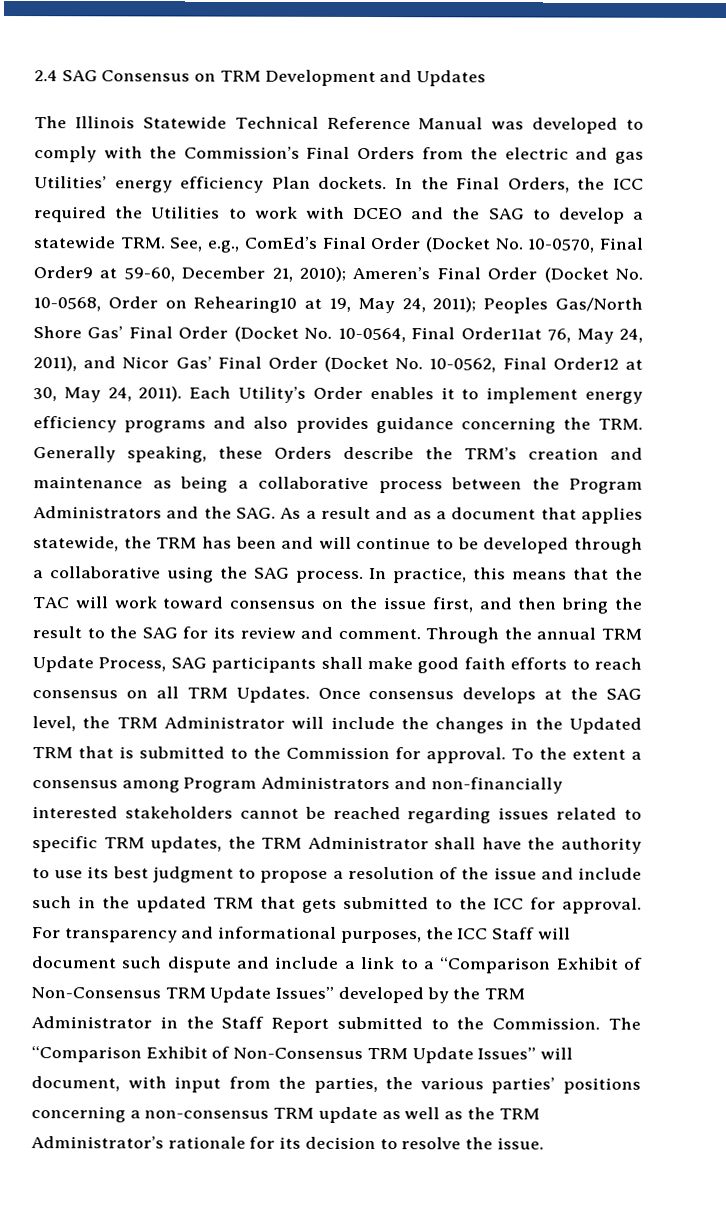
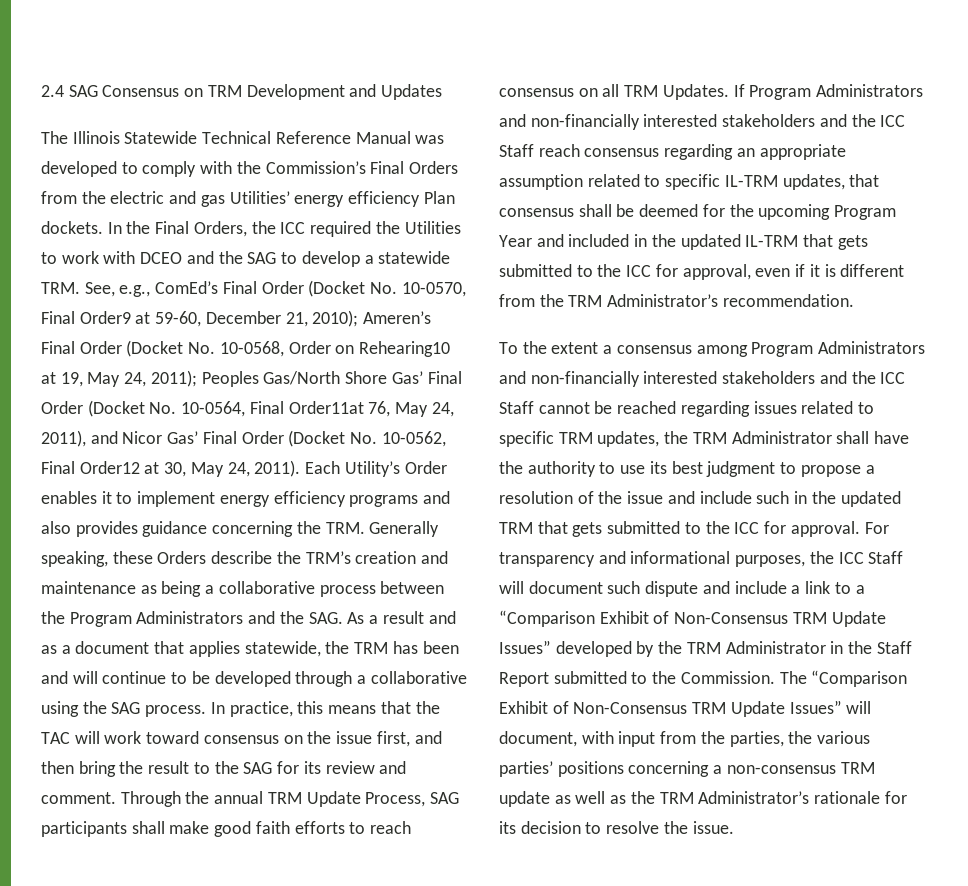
[317,687,642,704] [32,716,642,734] [32,746,507,764] Once consensus develops at the SAG level, the TRM Administrator will include the changes in the Updated TRM that is submitted to the Commission for approval. -> [733,84,924,100] [499,114,906,130] [499,144,846,160] [499,174,880,190] [499,204,897,220] [499,234,868,250] [499,264,905,280] [499,294,854,307] If Program Administrators and non-financially interested stakeholders and the ICC Staff reach consensus regarding an appropriate assumption related to specific IL-TRM updates, that consensus shall be deemed for the upcoming Program Year and included in the updated IL-TRM that gets submitted to the ICC for approval, even if it is different from the TRM Administrator’s recommendation. //
(233, 812) none -> [819,371,906,384] [499,401,534,414] and the ICC Staff

